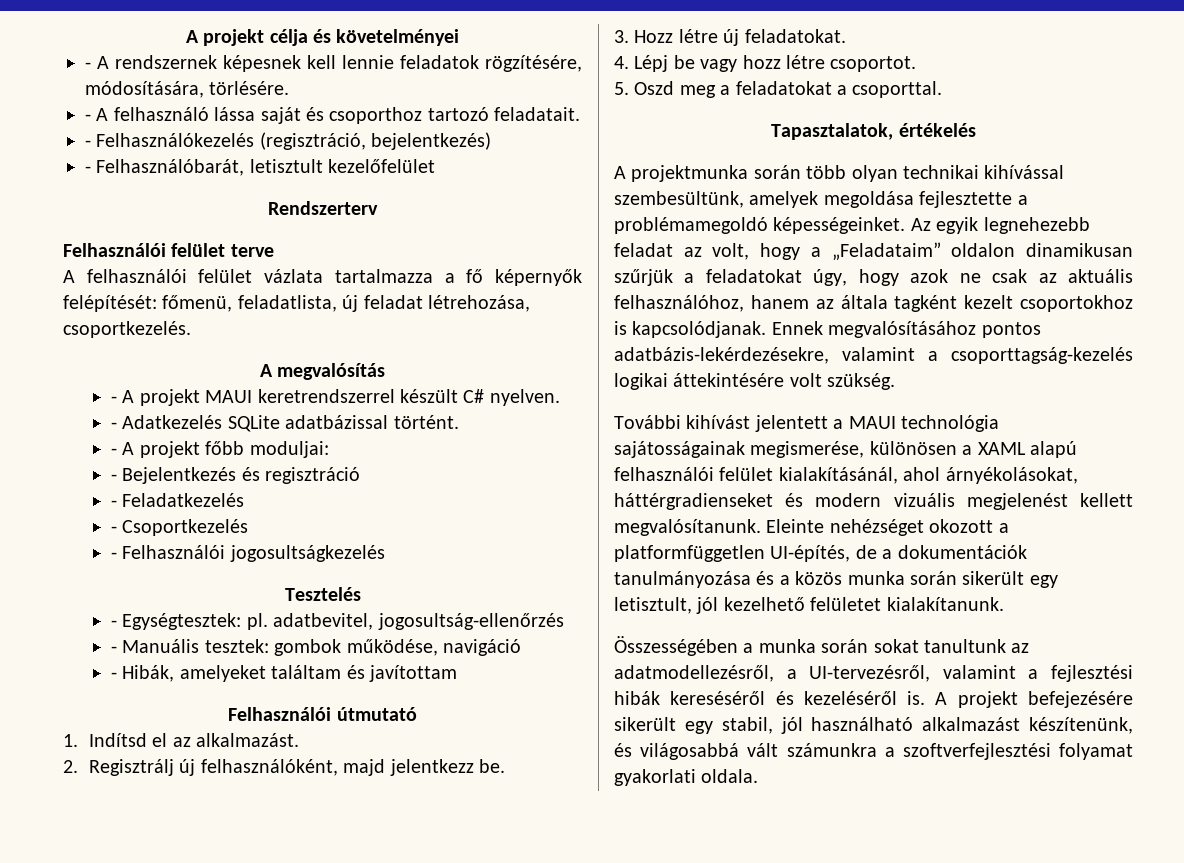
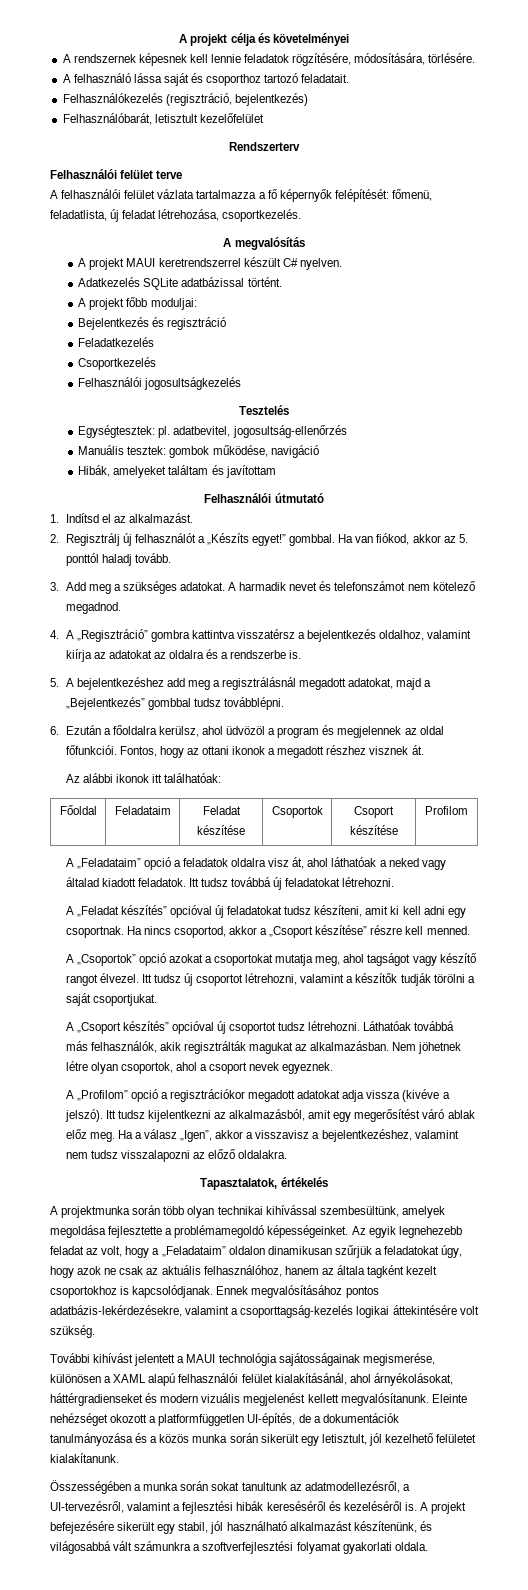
[85,62,91,69] - -> (349, 39) none
[85,114,91,121] - -> (476, 58) none
[85,140,91,147] - -> (350, 78) none
[85,166,91,173] - -> (308, 99) none
[110,396,117,403] - -> (305, 243) none
[110,422,117,429] - -> (342, 264) none
[110,448,117,455] - -> (282, 282) none
[110,474,117,481] - -> (197, 304) none
[110,500,117,507] - -> (227, 323) none
[110,526,117,533] - -> (155, 342) none
[110,552,117,559] - -> (157, 363) none
[110,620,117,627] - -> (289, 410) none
[110,646,117,653] - -> (347, 431) none
[110,672,117,679] - -> (319, 451) none
[200,759,505,776] [614,29,846,46] [614,55,917,72] [614,81,943,98] felhasználóként, majd jelentkezz be. // 3. Hozz létre új feladatokat. // 4. Lépj be vagy hozz létre csoportot. // 5. Oszd meg a feladatokat a csoporttal. -> [134,533,468,546] [65,553,171,566] [50,581,475,594] [65,602,121,614] [50,629,472,642] [65,649,302,662] [50,677,432,690] [65,697,284,710] [50,725,444,738] [65,745,424,758] [65,773,221,783] [59,805,97,815] [114,806,171,815] [202,806,241,815] [197,825,245,835] [271,806,323,818] [354,806,394,818] [349,825,398,835] [425,806,468,815] [65,857,446,870] [65,877,395,890] [65,905,466,918] [65,925,470,938] [65,953,476,966] [65,973,475,986] [65,993,157,1006] [65,1021,455,1034] [65,1041,462,1054] [65,1061,334,1074] [65,1089,450,1102] [64,1109,475,1122] [65,1129,459,1142] [65,1149,288,1162] felhasználót a „Készíts egyet!” gombbal. Ha van fiókod, akkor az 5. ponttól haladj tovább. // 3. Add meg a szükséges adatokat. A harmadik nevet és telefonszámot nem kötelező megadnod. // 4. A „Regisztráció” gombra kattintva visszatérsz a bejelentkezés oldalhoz, valamint kiírja az adatokat az oldalra és a rendszerbe is. // 5. A bejelentkezéshez add meg a regisztrálásnál megadott adatokat, majd a „Bejelentkezés” gombbal tudsz továbblépni. // 6. Ezután a főoldalra kerülsz, ahol üdvözöl a program és megjelennek az oldal főfunkciói. Fontos, hogy az ottani ikonok a megadott részhez visznek át. // Az alábbi ikonok itt találhatóak: // Főoldal | Feladataim | Feladat készítése | Csoportok | Csoport készítése | Profilom // A „Feladataim” opció a feladatok oldalra visz át, ahol láthatóak a neked vagy általad kiadott feladatok. Itt tudsz továbbá új feladatokat létrehozni. // A „Feladat készítés” opcióval új feladatokat tudsz készíteni, amit ki kell adni egy csoportnak. Ha nincs csoportod, akkor a „Csoport készítése” részre kell menned. // A „Csoportok” opció azokat a csoportokat mutatja meg, ahol tagságot vagy készítő rangot élvezel. Itt tudsz új csoportot létrehozni, valamint a készítők tudják törölni a saját csoportjukat. // A „Csoport készítés” opcióval új csoportot tudsz létrehozni. Láthatóak továbbá más felhasználók, akik regisztrálták magukat az alkalmazásban. Nem jöhetnek létre olyan csoportok, ahol a csoport nevek egyeznek. // A „Profilom” opció a regisztrációkor megadott adatokat adja vissza (kivéve a jelszó). Itt tudsz kijelentkezni az alkalmazásból, amit egy megerősítést váró ablak előz meg. Ha a válasz „Igen”, akkor a visszavisz a bejelentkezéshez, valamint nem tudsz visszalapozni az előző oldalakra.

